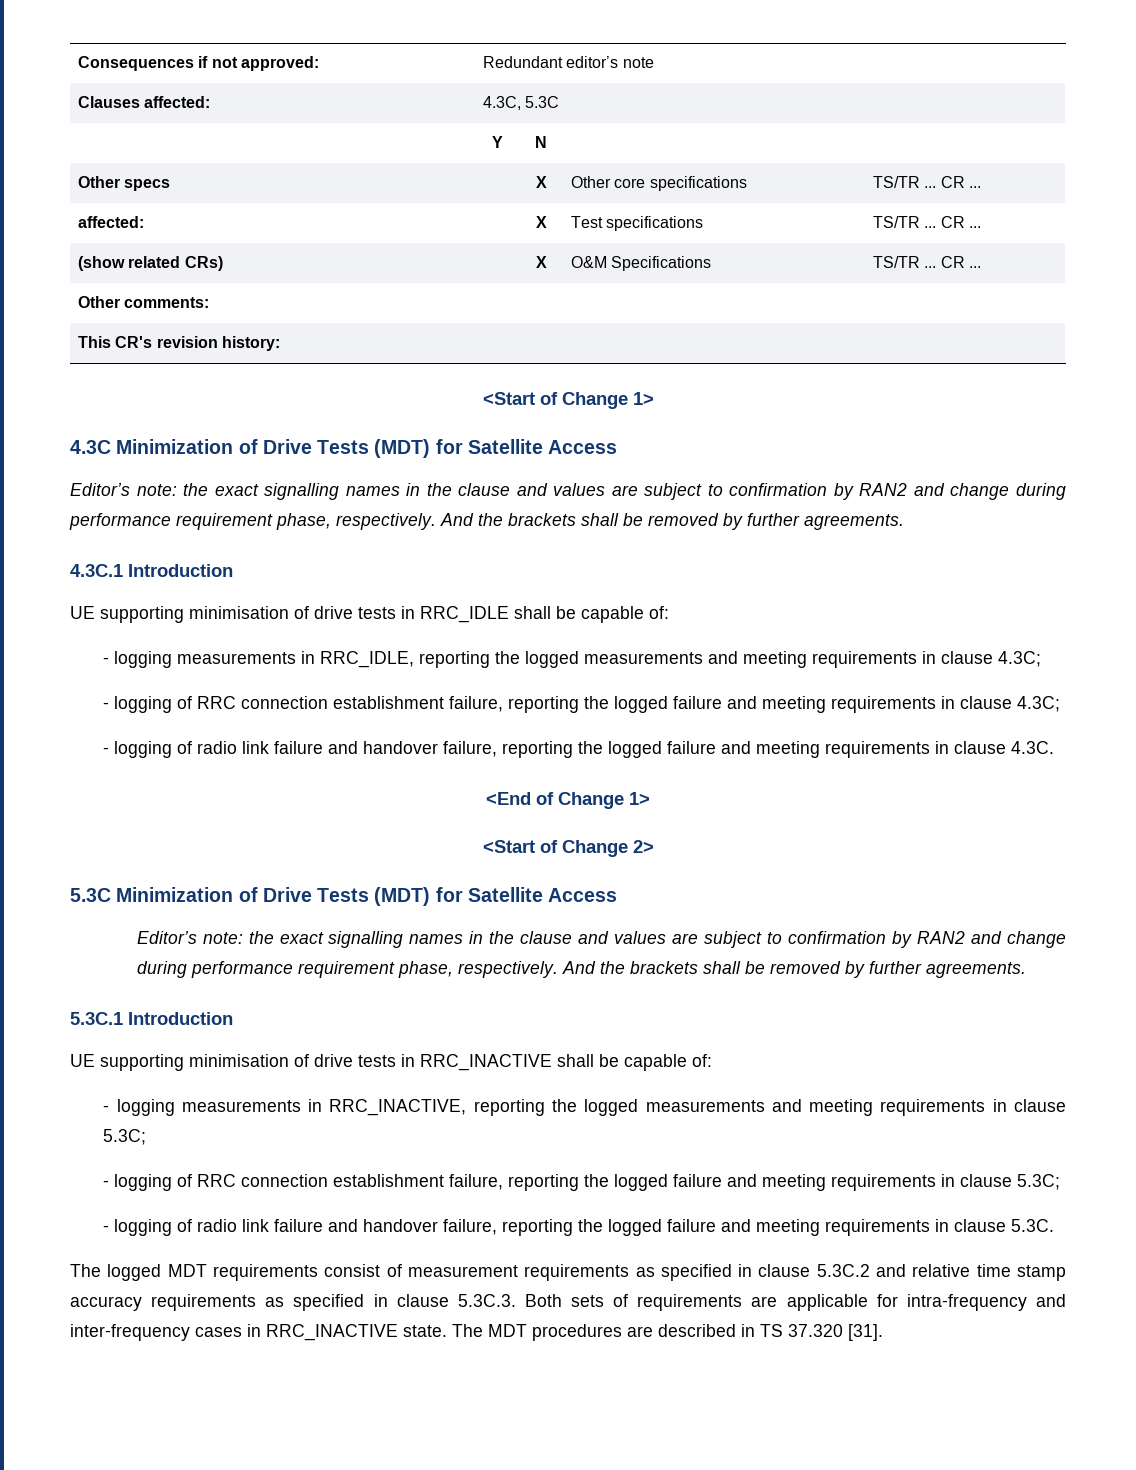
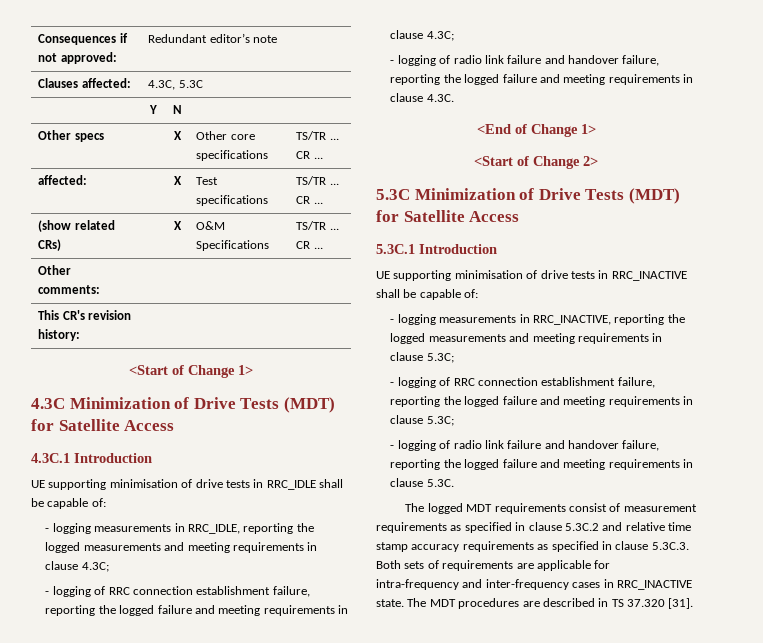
[70,483,1066,500] [69,513,904,530] // Editor’s note: the exact signalling names in the clause and values are subject to confirmation by RAN2 and change during performance requirement phase, respectively. And the brackets shall be removed by further agreements. -> (175, 425) none
[136,931,1066,948] [136,961,1026,978] // Editor’s note: the exact signalling names in the clause and values are subject to confirmation by RAN2 and change during performance requirement phase, respectively. And the brackets shall be removed by further agreements. -> (520, 216) none

